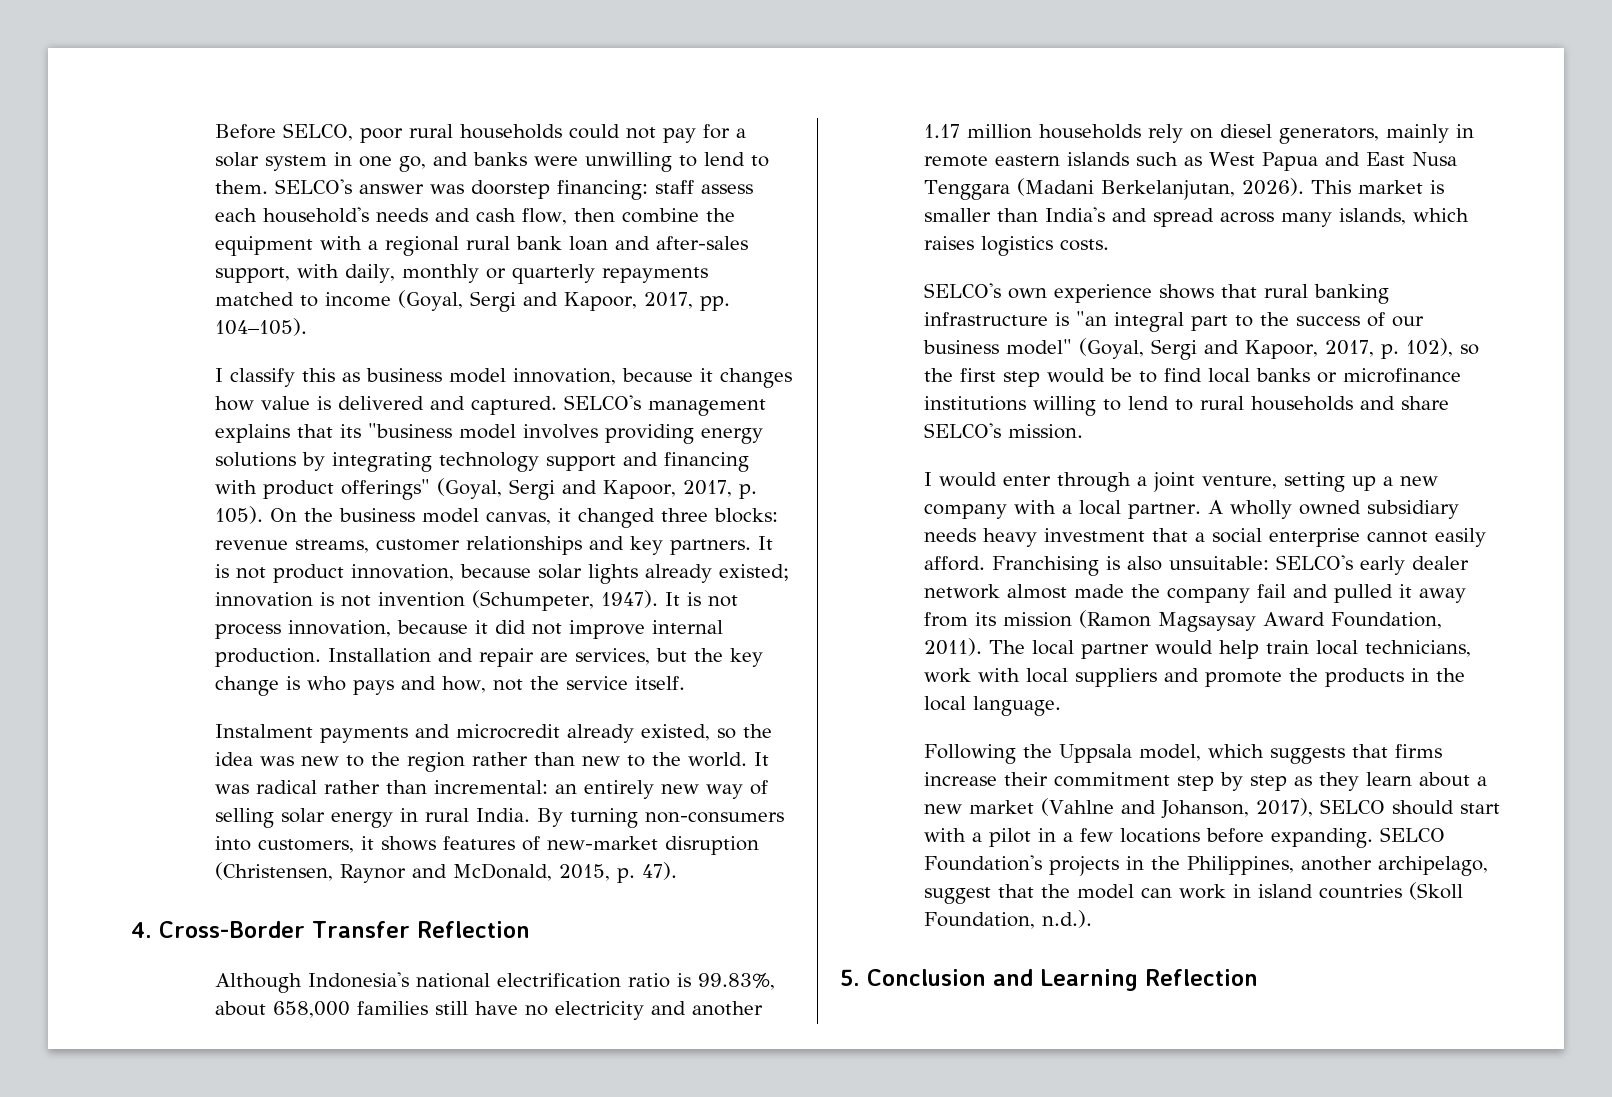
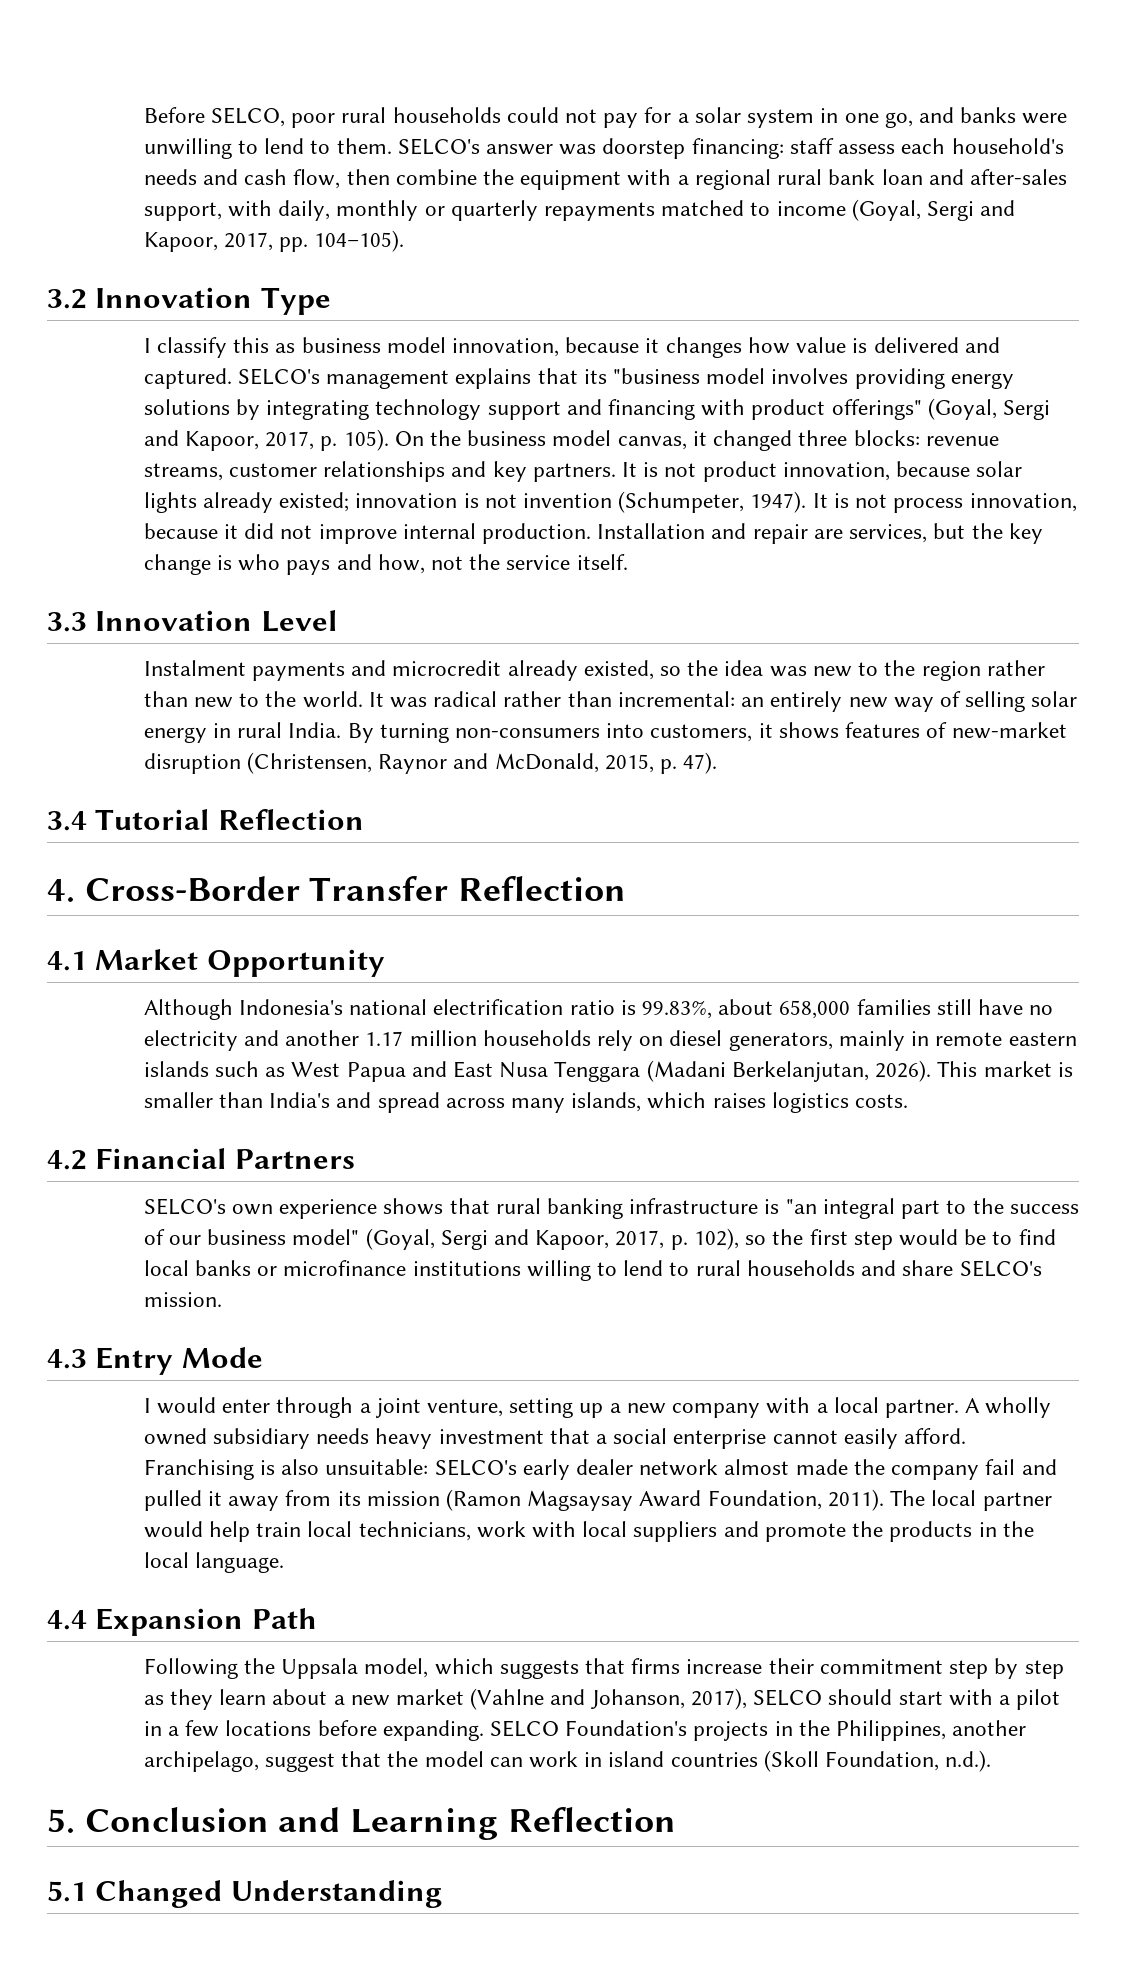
(308, 327) none -> [47,287,331,315] // 3.2 Innovation Type
(686, 683) none -> [47,610,337,632] // 3.3 Innovation Level
(678, 871) none -> [47,809,364,831] // 3.4 Tutorial Reflection
(530, 929) none -> [47,949,385,977] // 4.1 Market Opportunity
(1110, 245) none -> [47,1148,355,1170] // 4.2 Financial Partners
(1084, 431) none -> [47,1347,263,1375] // 4.3 Entry Mode
(1062, 706) none -> [47,1608,317,1636] // 4.4 Expansion Path
(1258, 977) none -> [47,1880,442,1908] // 5.1 Changed Understanding

